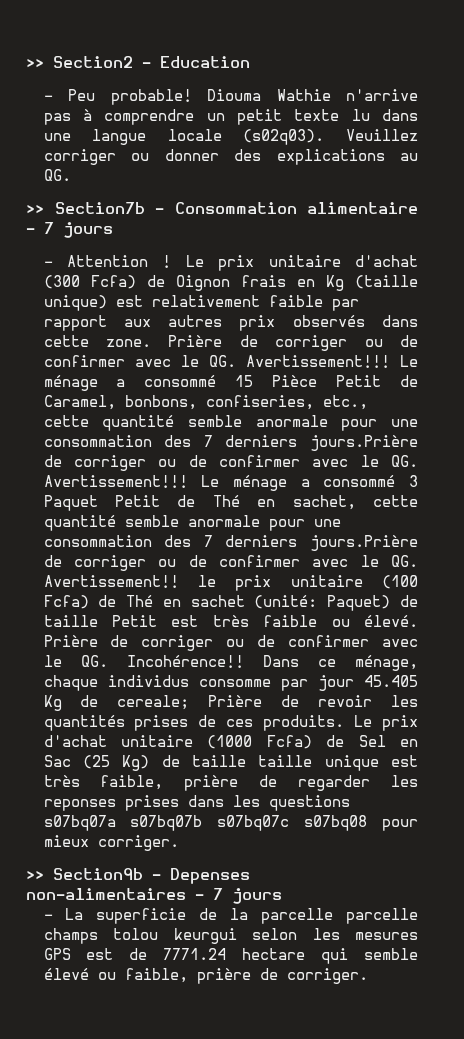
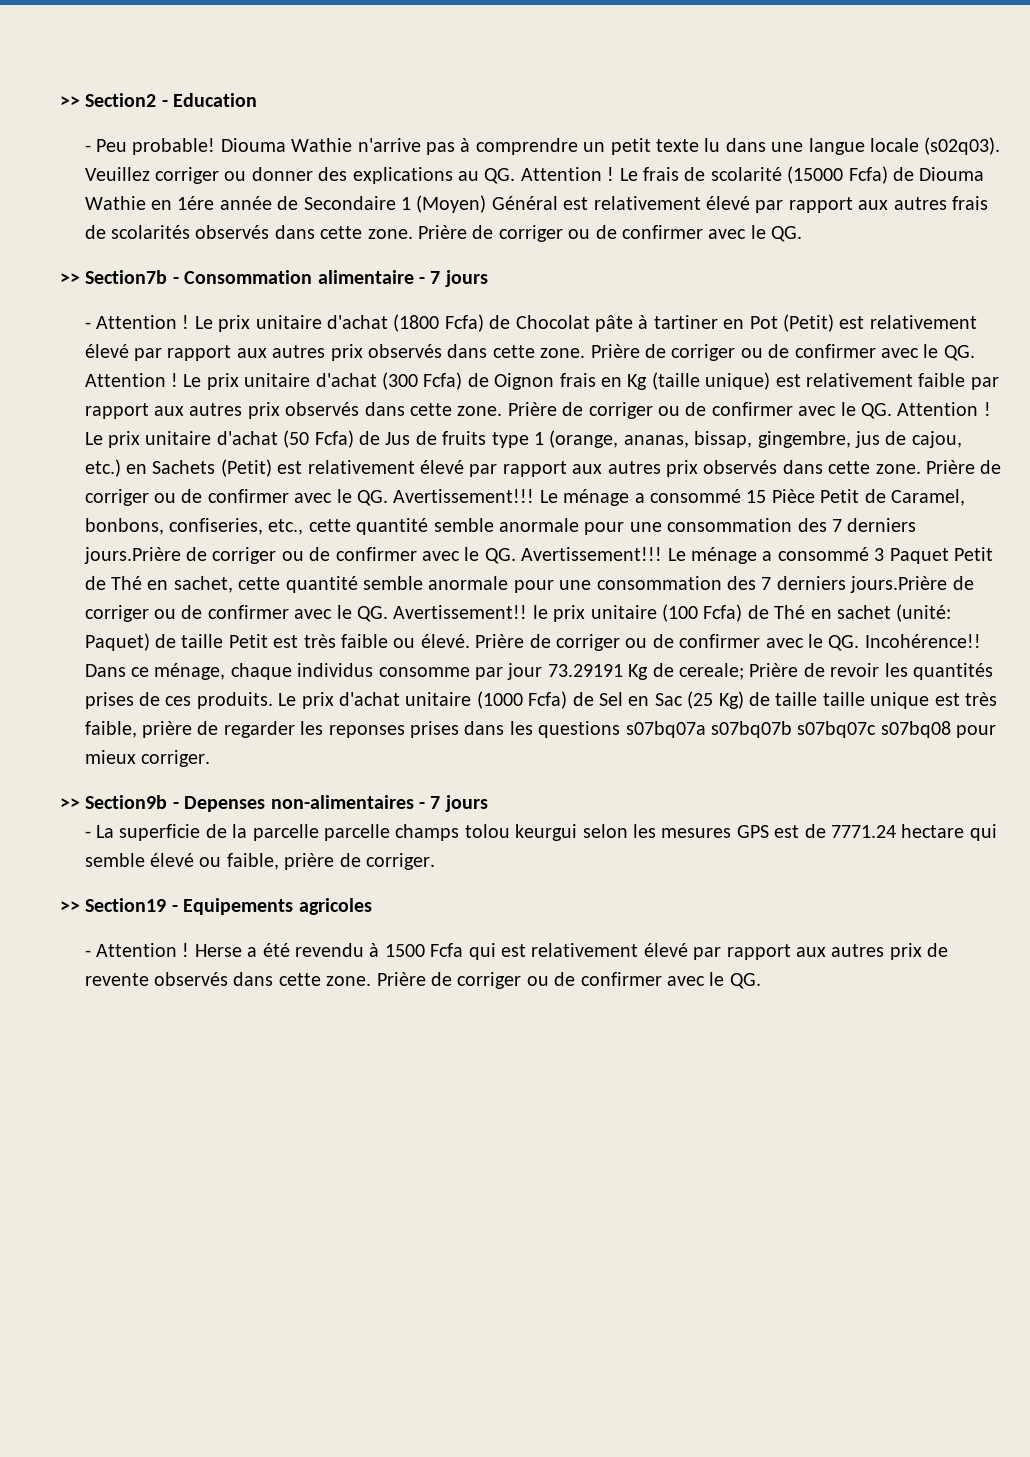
(71, 175) none -> [520,166,985,184] [84,195,988,213] [84,225,803,242] Attention ! Le frais de scolarité (15000 Fcfa) de Diouma Wathie en 1ére année de Secondaire 1 (Moyen) Général est relativement élevé par rapport aux autres frais de scolarités observés dans cette zone. Prière de corriger ou de confirmer avec le QG.
(419, 261) none -> [393,314,977,332] [84,344,975,361] [84,373,377,390] (1800 Fcfa) de Chocolat pâte à tartiner en Pot (Petit) est relativement élevé par rapport aux autres prix observés dans cette zone. Prière de corriger ou de confirmer avec le QG. Attention ! Le prix unitaire d'achat
(236, 361) none -> [897,402,991,416] [84,430,962,448] [84,459,1002,477] [84,489,388,506] Attention ! Le prix unitaire d'achat (50 Fcfa) de Jus de fruits type 1 (orange, ananas, bissap, gingembre, jus de cajou, etc.) en Sachets (Petit) est relativement élevé par rapport aux autres prix observés dans cette zone. Prière de corriger ou de confirmer avec le QG.
[364,675,419,687] 45.405 -> [547,664,623,677] 73.29191
(368, 976) none -> [60,898,372,915] [84,943,949,960] [84,972,761,989] // >> Section19 - Equipements agricoles // - Attention ! Herse a été revendu à 1500 Fcfa qui est relativement élevé par rapport aux autres prix de revente observés dans cette zone. Prière de corriger ou de confirmer avec le QG.

